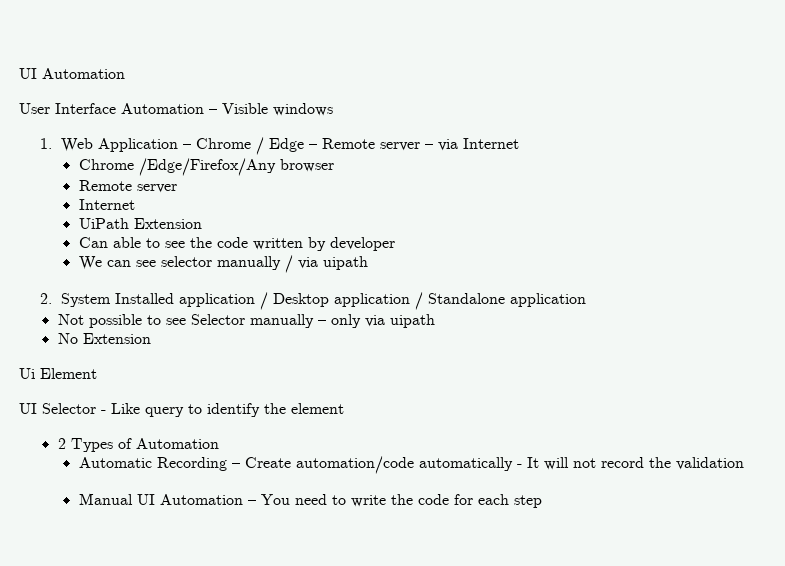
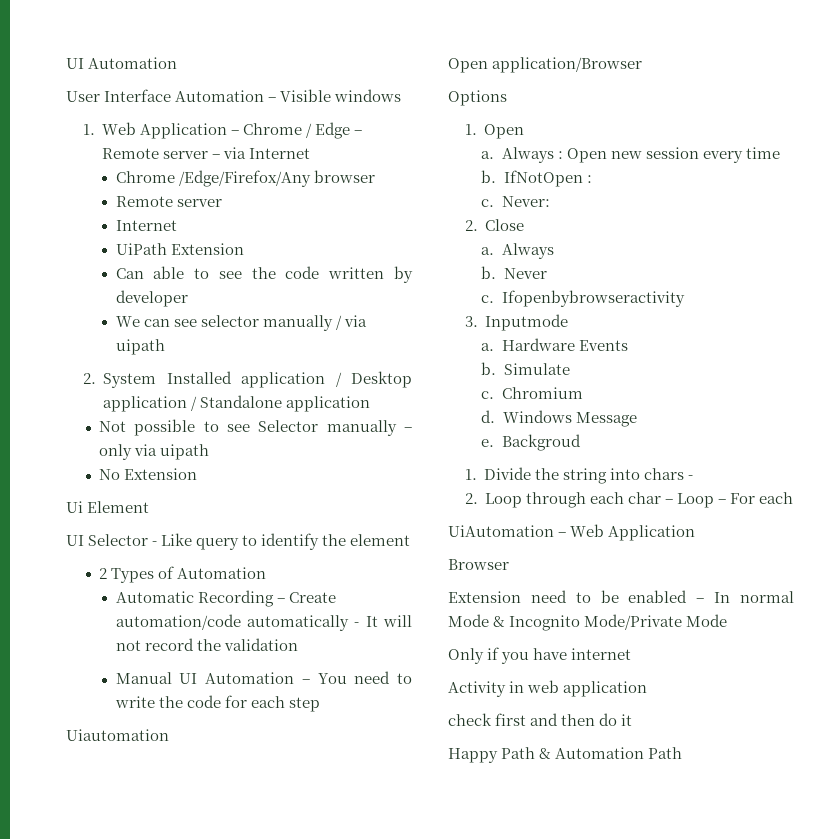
(542, 501) none -> [66,729,169,741] [448,57,643,73] [448,90,507,106] [464,124,525,139] [481,147,780,163] [481,170,592,187] [481,196,550,207] [464,219,525,231] [481,243,554,259] [481,266,547,279] [481,290,685,307] [464,314,569,331] [481,338,628,351] [481,362,570,375] [481,387,583,399] [481,410,637,427] [481,434,581,451] [464,467,694,484] [464,492,794,508] [448,524,696,541] [448,559,509,570] [448,590,794,603] [448,614,728,631] [448,647,632,664] [448,680,648,697] [448,713,633,726] [448,747,683,763] // Uiautomation // Open application/Browser // Options // 1. Open // a. Always : Open new session every time // b. IfNotOpen : // c. Never: // 2. Close // a. Always // b. Never // c. Ifopenbybrowseractivity // 3. Inputmode // a. Hardware Events // b. Simulate // c. Chromium // d. Windows Message // e. Backgroud // 1. Divide the string into chars - // 2. Loop through each char – Loop – For each // UiAutomation – Web Application // Browser // Extension need to be enabled – In normal Mode & Incognito Mode/Private Mode // Only if you have internet // Activity in web application // check first and then do it // Happy Path & Automation Path

